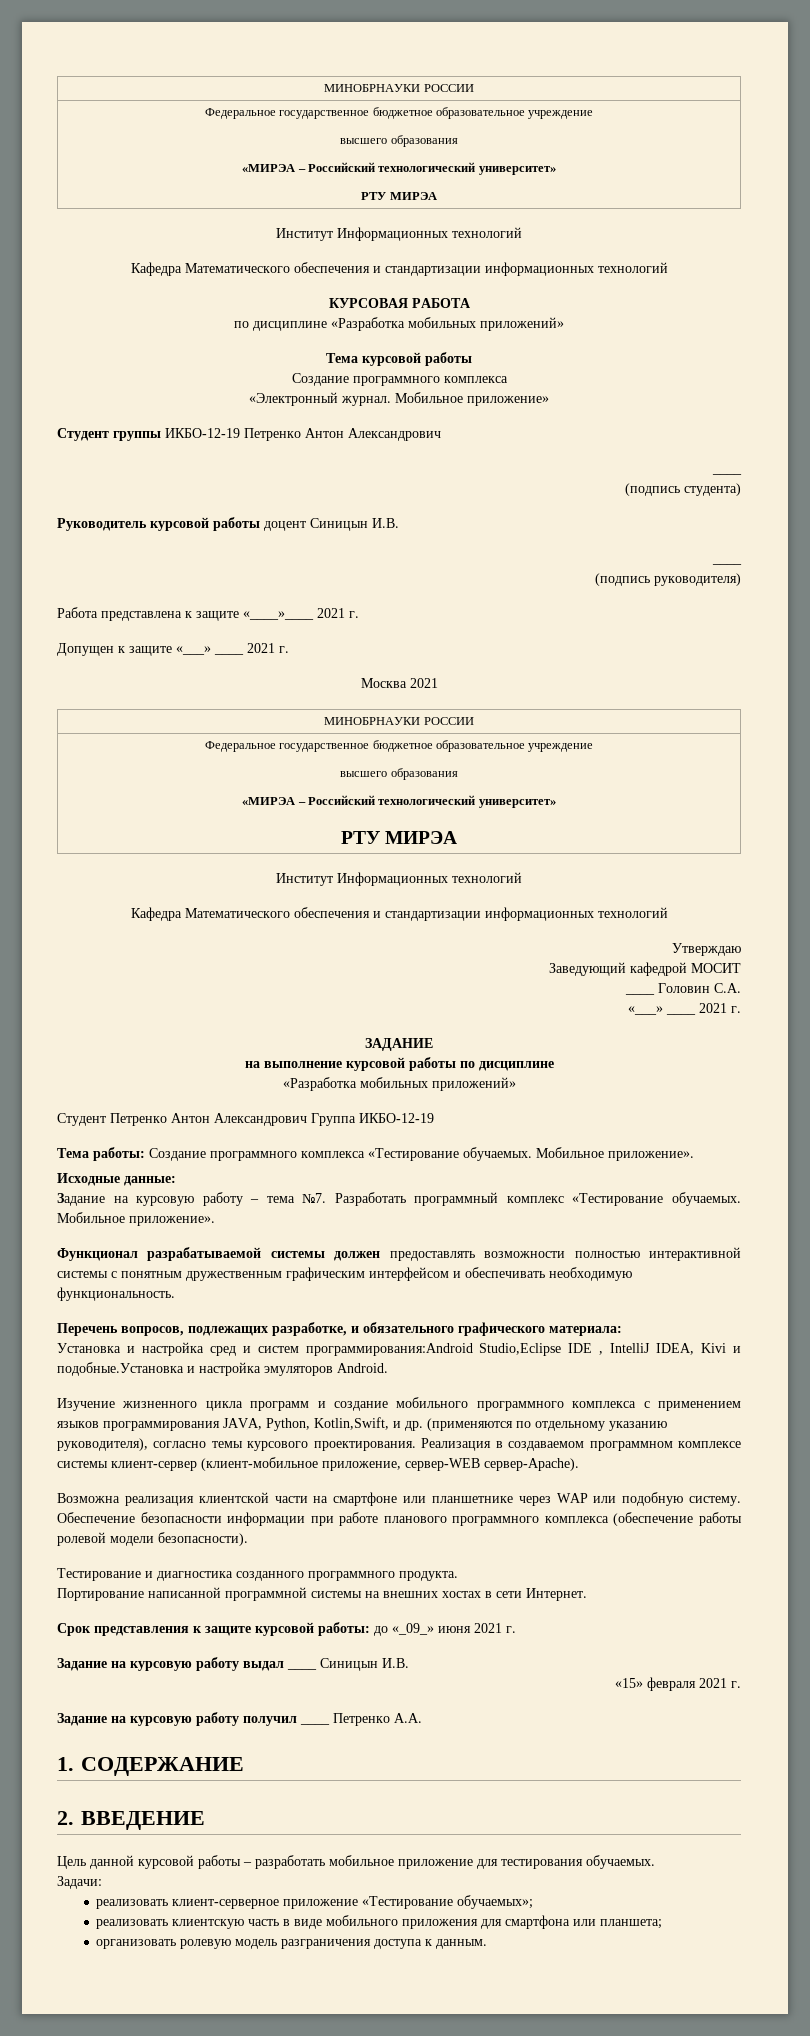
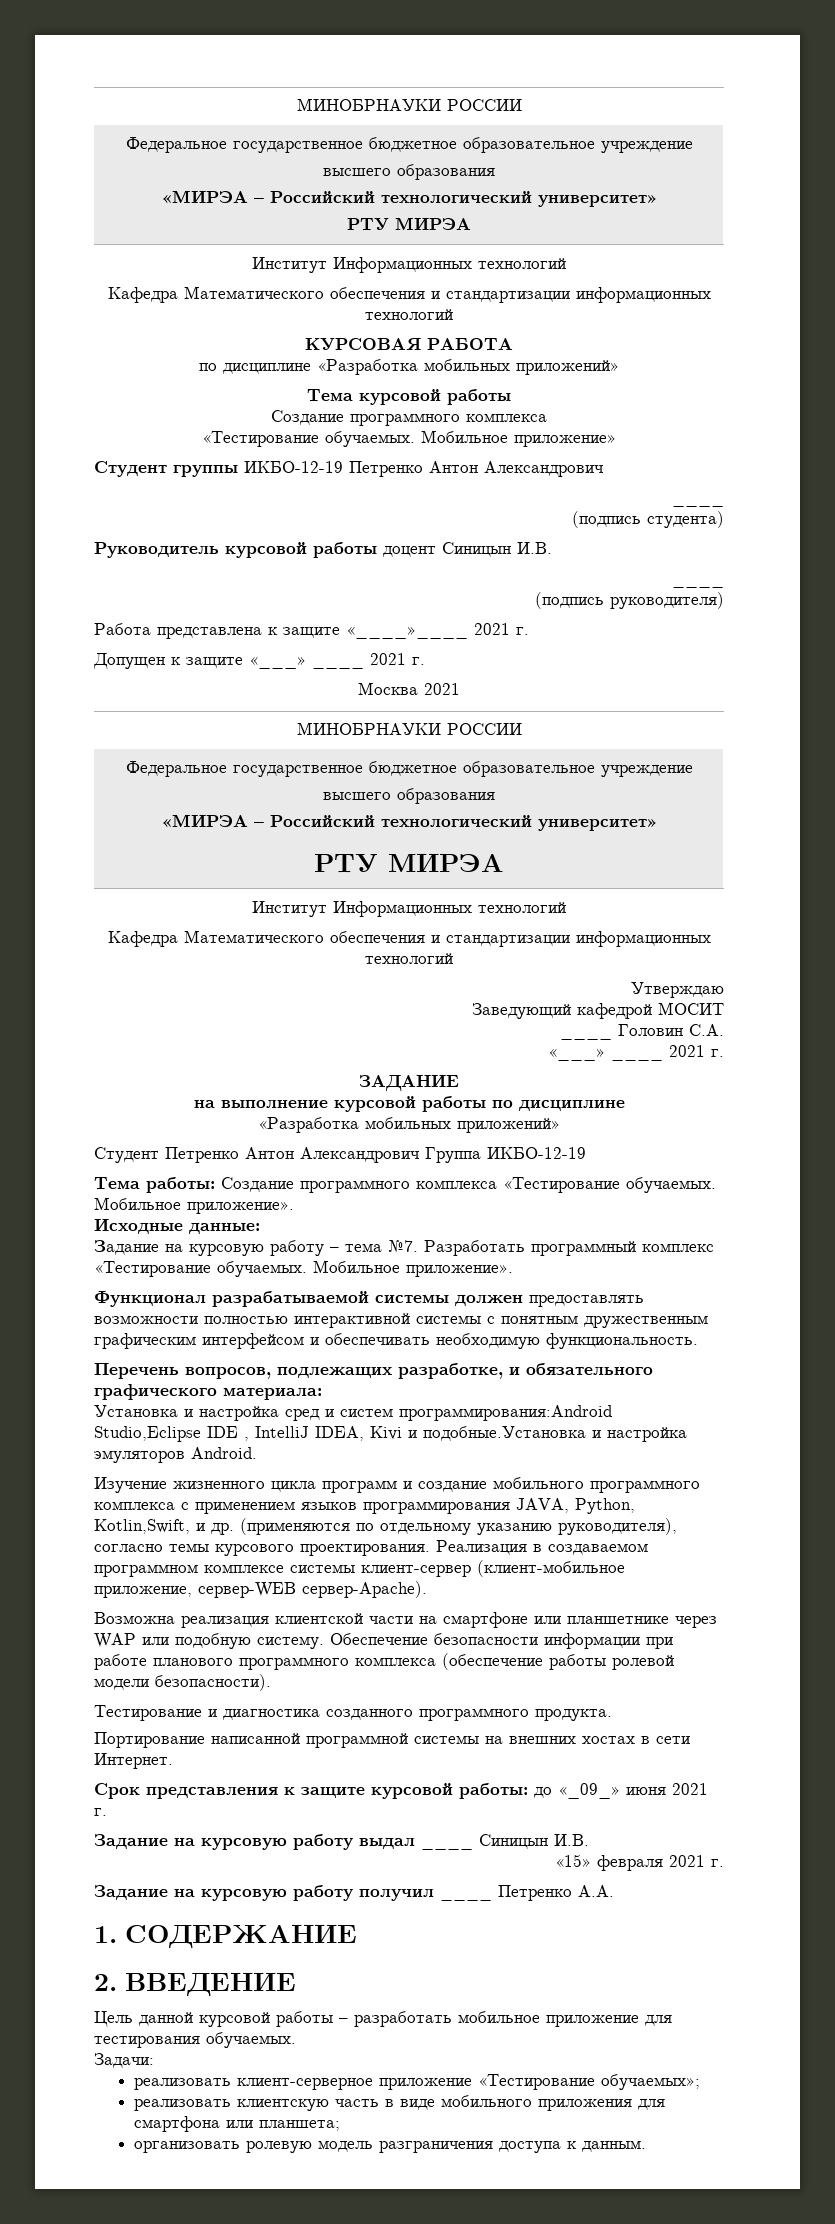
[249,392,391,406] «Электронный журнал. -> [202,431,415,447] «Тестирование обучаемых.

